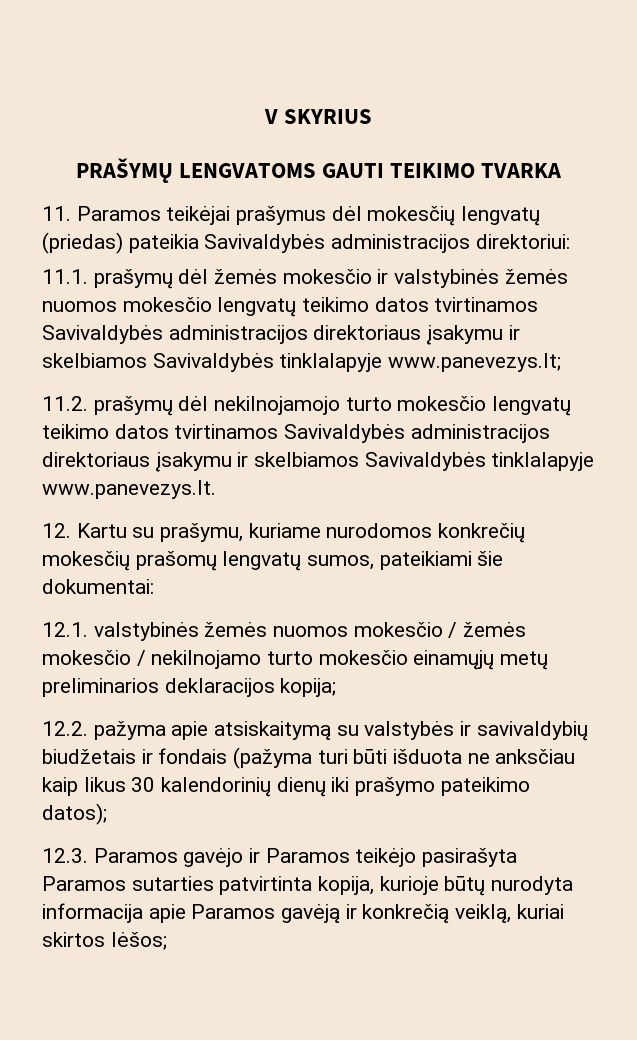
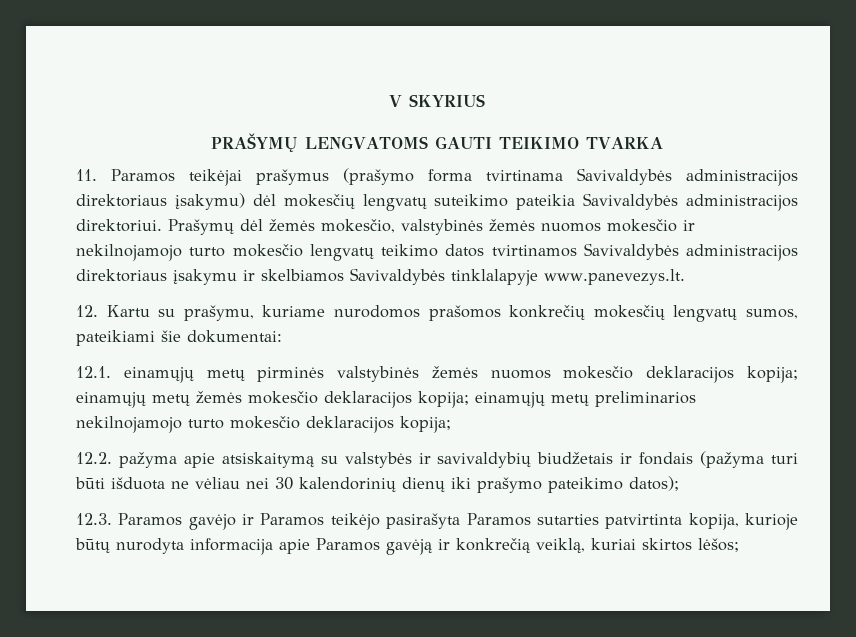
(327, 215) none -> [343,168,798,186] [76,193,245,210] (prašymo forma tvirtinama Savivaldybės administracijos direktoriaus įsakymu)
[42,232,123,254] (priedas) -> [434,194,509,207] suteikimo
[475,234,570,249] [42,269,568,289] [42,297,539,317] [42,325,520,345] [42,353,562,372] [42,396,209,416] direktoriui: // 11.1. prašymų dėl žemės mokesčio ir valstybinės žemės nuomos mokesčio lengvatų teikimo datos tvirtinamos Savivaldybės administracijos direktoriaus įsakymu ir skelbiamos Savivaldybės tinklalapyje www.panevezys.lt; // 11.2. prašymų dėl -> [76,219,695,235] direktoriui. Prašymų dėl žemės mokesčio, valstybinės žemės nuomos mokesčio ir
(433, 530) none -> [428,305,501,321] prašomos
[135,551,217,571] prašomų -> (665, 312) none
[93,622,527,641] [42,650,549,670] [42,678,159,697] valstybinės žemės nuomos mokesčio / žemės mokesčio / nekilnojamo turto mokesčio einamųjų metų preliminarios -> [123,366,798,383] [76,391,696,408] [76,416,300,433] einamųjų metų pirminės valstybinės žemės nuomos mokesčio deklaracijos kopija; einamųjų metų žemės mokesčio deklaracijos kopija; einamųjų metų preliminarios nekilnojamojo turto mokesčio
[495,749,576,764] [42,777,126,796] anksčiau kaip likus -> [195,477,269,489] vėliau nei

